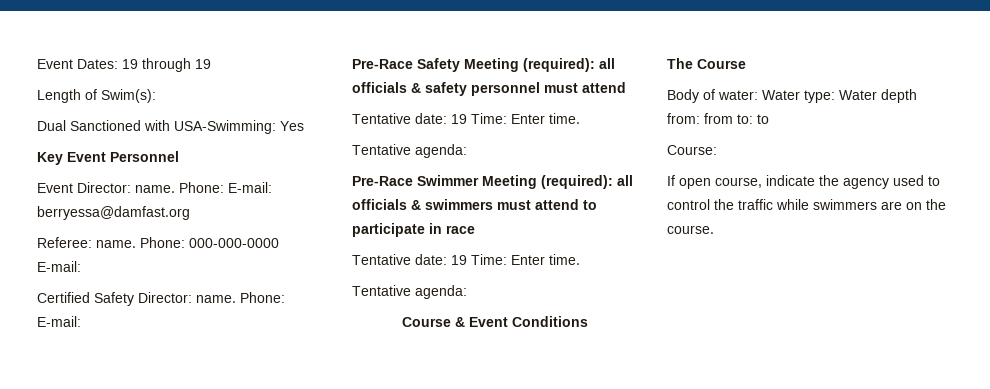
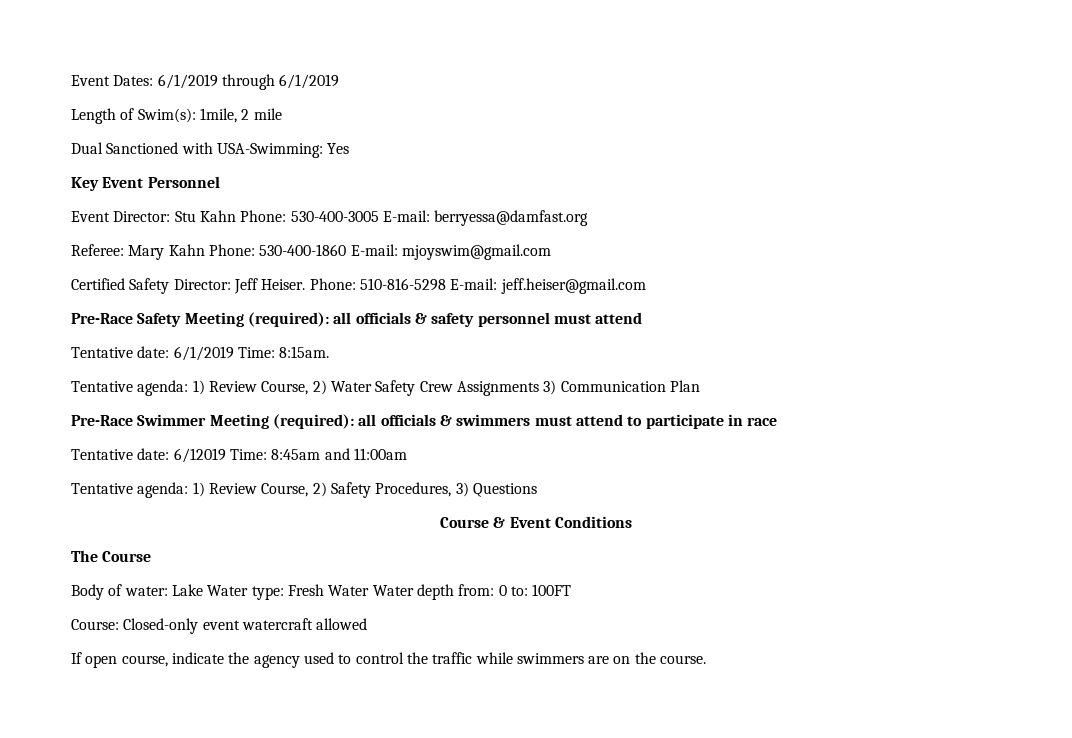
[122,58,211,72] 19 through 19 -> [157,74,340,90] 6/1/2019 through 6/1/2019
(156, 96) none -> [199,108,282,123] 1mile, 2 mile
[135,182,224,193] name. Phone: -> [174,210,379,222] Stu Kahn Phone: 530-400-3005
[96,237,279,248] [37,261,81,272] name. Phone: 000-000-0000 E-mail: -> [128,244,551,260] Mary Kahn Phone: 530-400-1860 E-mail: mjoyswim@gmail.com
[196,292,285,303] [37,316,81,327] name. Phone: E-mail: -> [233,278,646,294] Jeff Heiser. Phone: 510-816-5298 E-mail: jeff.heiser@gmail.com
[451,113,580,124] [352,144,467,158] 19 Time: Enter time. // Tentative agenda: -> [173,346,330,361] [71,380,700,396] 6/1/2019 Time: 8:15am. // Tentative agenda: 1) Review Course, 2) Water Safety Crew Assignments 3) Communication Plan
[451,254,580,265] [352,285,467,299] 19 Time: Enter time. // Tentative agenda: -> [173,448,407,463] [71,482,537,498] 6/12019 Time: 8:45am and 11:00am // Tentative agenda: 1) Review Course, 2) Safety Procedures, 3) Questions
(758, 95) none -> [171,584,203,596] Lake
(835, 96) none -> [287,584,370,596] Fresh Water
[704,113,769,124] [667,145,717,155] from to: to // Course: -> [498,584,572,596] [71,618,368,634] 0 to: 100FT // Course: Closed-only event watercraft allowed

